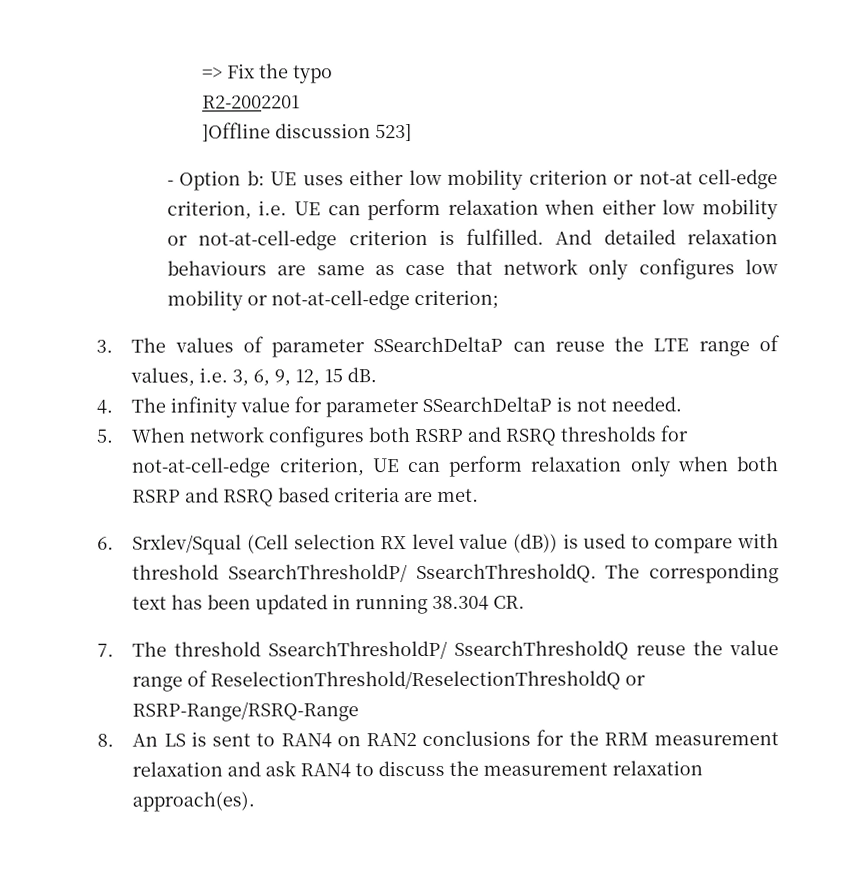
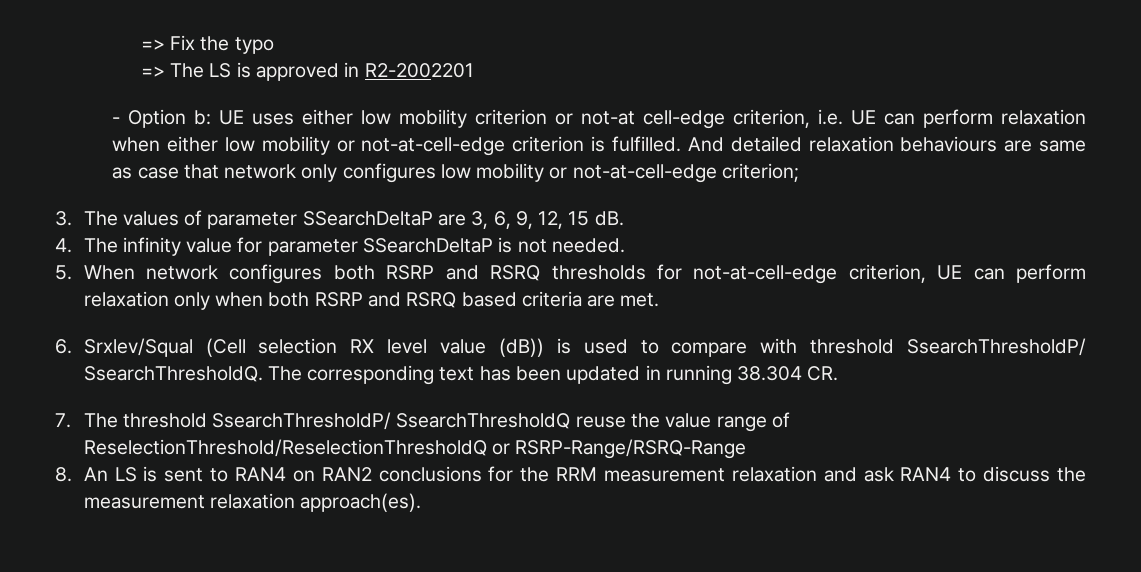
[202,95,301,109] [202,122,413,142] R2-2002201 // ]Offline discussion 523] -> [140,62,474,81] => The LS is approved in R2-2002201
[512,335,780,357] [130,367,229,387] can reuse the LTE range of values, i.e. -> [437,214,466,226] are

